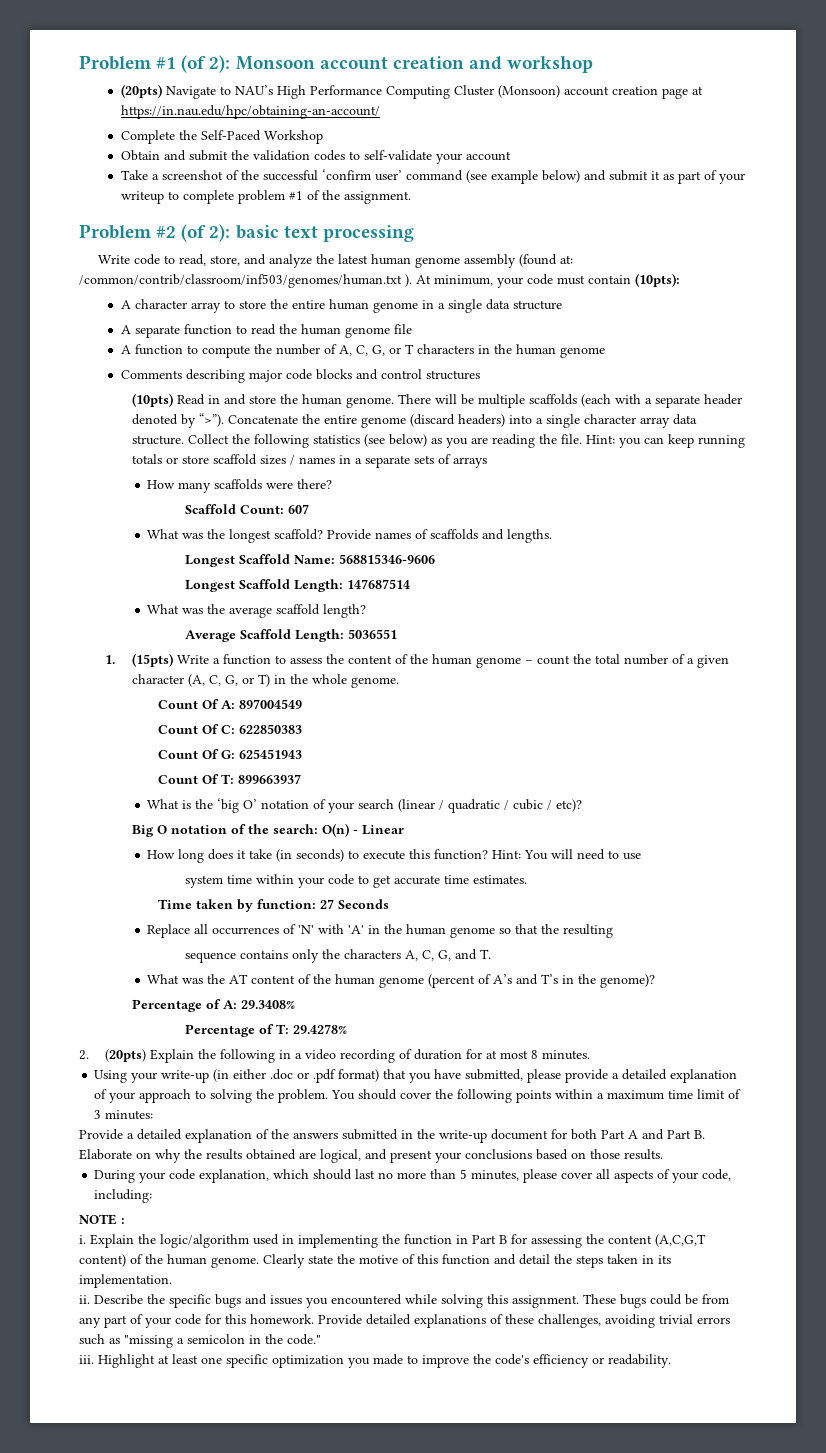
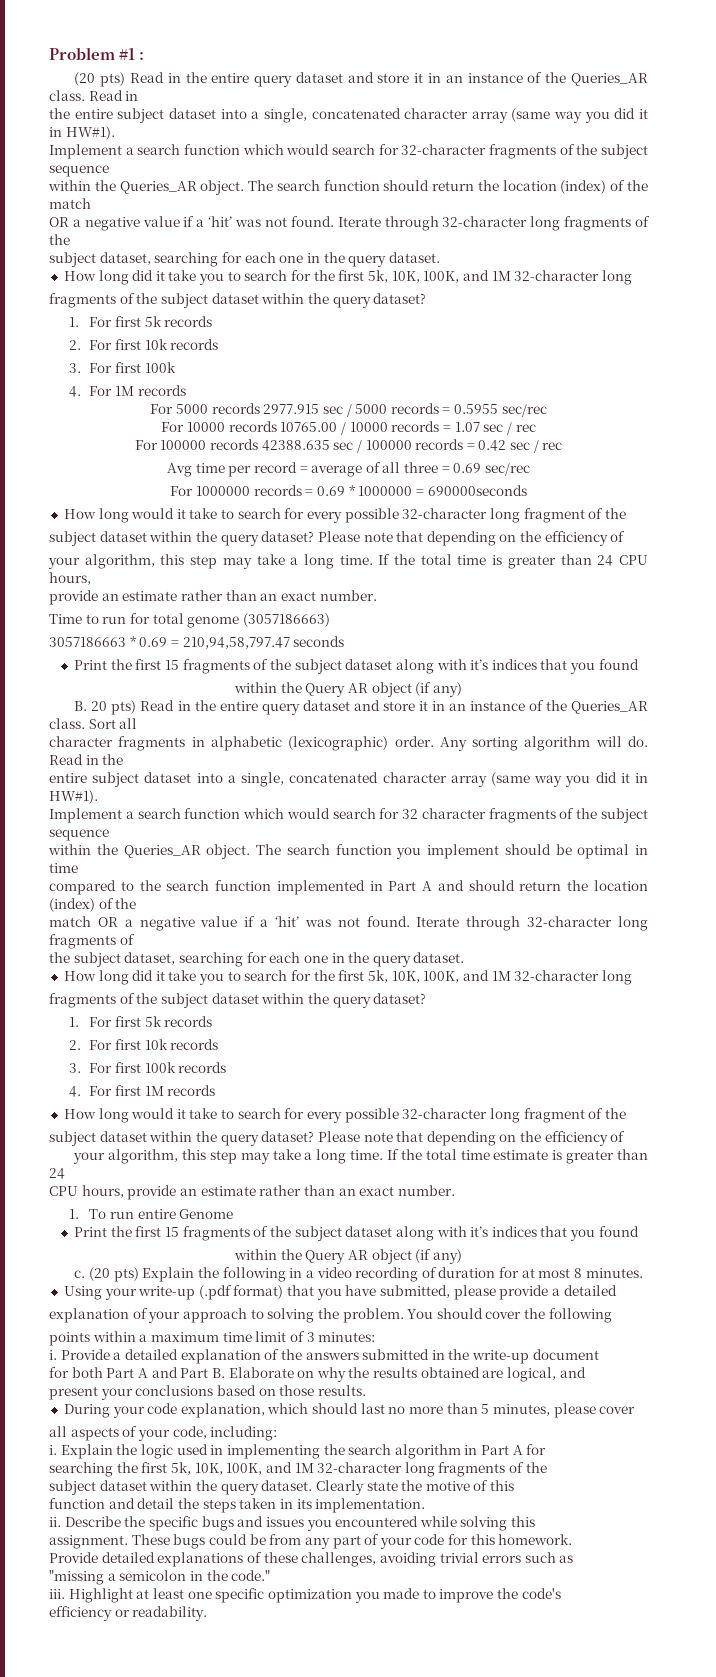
[181,55,594,73] [120,84,703,99] [120,105,380,119] [120,130,323,144] [120,150,511,164] [120,169,745,184] [120,190,411,204] [79,224,414,242] [97,254,573,268] [79,273,680,288] [120,299,562,313] [120,324,412,338] [120,344,605,358] [120,369,480,383] [131,393,742,408] [131,413,697,428] [131,434,745,448] [131,454,487,468] [147,479,333,493] [184,504,309,514] [147,529,553,543] [184,554,435,567] [184,579,410,592] [147,604,367,618] [184,629,397,642] [105,653,729,668] [131,674,399,688] [158,699,303,709] [158,724,303,734] [158,749,303,759] [158,774,302,784] [147,798,583,813] [131,823,404,837] [147,849,642,863] [184,874,527,888] [158,899,390,912] [147,924,614,938] [184,949,491,963] [147,974,656,988] [131,999,295,1012] [184,1024,347,1037] [79,1049,147,1062] (of 2): Monsoon account creation and workshop // (20pts) Navigate to NAU’s High Performance Computing Cluster (Monsoon) account creation page at https://in.nau.edu/hpc/obtaining-an-account/ // Complete the Self-Paced Workshop // Obtain and submit the validation codes to self-validate your account // Take a screenshot of the successful ‘confirm user’ command (see example below) and submit it as part of your writeup to complete problem #1 of the assignment. // Problem #2 (of 2): basic text processing // Write code to read, store, and analyze the latest human genome assembly (found at: /common/contrib/classroom/inf503/genomes/human.txt ). At minimum, your code must contain (10pts): // A character array to store the entire human genome in a single data structure // A separate function to read the human genome file // A function to compute the number of A, C, G, or T characters in the human genome // Comments describing major code blocks and control structures // (10pts) Read in and store the human genome. There will be multiple scaffolds (each with a separate header denoted by “>”). Concatenate the entire genome (discard headers) into a single character array data structure. Collect the following statistics (see below) as you are reading the file. Hint: you can keep running totals or store scaffold sizes / names in a separate sets of arrays // How many scaffolds were there? // Scaffold Count: 607 // What was the longest scaffold? Provide names of scaffolds and lengths. // Longest Scaffold Name: 568815346-9606 // Longest Scaffold Length: 147687514 // What was the average scaffold length? // Average Scaffold Length: 5036551 // 1. (15pts) Write a function to assess the content of the human genome – count the total number of a given character (A, C, G, or T) in the whole genome. // Count Of A: 897004549 // Count Of C: 622850383 // Count Of G: 625451943 // Count Of T: 899663937 // What is the ‘big O’ notation of your search (linear / quadratic / cubic / etc)? // Big O notation of the search: O(n) - Linear // How long does it take (in seconds) to execute this function? Hint: You will need to use // system time within your code to get accurate time estimates. // Time taken by function: 27 Seconds // Replace all occurrences of 'N' with 'A' in the human genome so that the resulting // sequence contains only the characters A, C, G, and T. // What was the AT content of the human genome (percent of A’s and T’s in the genome)? // Percentage of A: 29.3408% // Percentage of T: 29.4278% // 2. (20pts) -> [139,52,145,60] [74,72,648,87] [49,90,139,101] [49,108,648,123] [49,126,115,140] [49,144,648,159] [49,165,109,177] [48,180,648,195] [49,198,91,209] [49,216,651,231] [49,234,70,245] [49,252,440,267] [63,270,632,285] [49,293,427,308] [69,316,213,327] [69,339,219,350] [69,362,176,373] [69,385,186,397] [150,403,547,417] [161,421,536,435] [134,439,563,453] [166,462,531,477] [170,485,527,496] [63,508,626,523] [49,531,626,546] [48,554,648,569] [49,572,91,585] [49,590,377,605] [49,613,330,628] [49,636,345,649] [74,659,639,674] [234,682,462,697] [74,700,648,715] [49,718,138,729] [49,736,648,751] [49,754,124,765] [49,772,648,787] [49,790,98,804] [49,808,648,823] [49,829,109,841] [48,844,648,859] [49,863,78,873] [49,880,648,895] [49,898,137,912] [49,916,648,931] [49,934,135,949] [49,952,465,967] [63,970,632,985] [49,993,427,1008] [69,1016,213,1027] [69,1039,219,1050] [69,1062,227,1073] [69,1085,216,1097] [63,1108,626,1123] [49,1131,626,1146] [73,1149,648,1164] [49,1168,65,1179] [49,1185,455,1200] [69,1209,234,1219] [74,1226,639,1241] [234,1249,462,1264] [74,1267,139,1282] : // (20 pts) Read in the entire query dataset and store it in an instance of the Queries_AR class. Read in // the entire subject dataset into a single, concatenated character array (same way you did it in HW#1). // Implement a search function which would search for 32-character fragments of the subject sequence // within the Queries_AR object. The search function should return the location (index) of the match // OR a negative value if a ‘hit’ was not found. Iterate through 32-character long fragments of the // subject dataset, searching for each one in the query dataset. // How long did it take you to search for the first 5k, 10K, 100K, and 1M 32-character long // fragments of the subject dataset within the query dataset? // 1. For first 5k records // 2. For first 10k records // 3. For first 100k // 4. For 1M records // For 5000 records 2977.915 sec / 5000 records = 0.5955 sec/rec // For 10000 records 10765.00 / 10000 records = 1.07 sec / rec // For 100000 records 42388.635 sec / 100000 records = 0.42 sec / rec // Avg time per record = average of all three = 0.69 sec/rec // For 1000000 records = 0.69 * 1000000 = 690000seconds // How long would it take to search for every possible 32-character long fragment of the // subject dataset within the query dataset? Please note that depending on the efficiency of // your algorithm, this step may take a long time. If the total time is greater than 24 CPU hours, // provide an estimate rather than an exact number. // Time to run for total genome (3057186663) // 3057186663 * 0.69 = 210,94,58,797.47 seconds // Print the first 15 fragments of the subject dataset along with it’s indices that you found // within the Query AR object (if any) // B. 20 pts) Read in the entire query dataset and store it in an instance of the Queries_AR class. Sort all // character fragments in alphabetic (lexicographic) order. Any sorting algorithm will do. Read in the // entire subject dataset into a single, concatenated character array (same way you did it in HW#1). // Implement a search function which would search for 32 character fragments of the subject sequence // within the Queries_AR object. The search function you implement should be optimal in time // compared to the search function implemented in Part A and should return the location (index) of the // match OR a negative value if a ‘hit’ was not found. Iterate through 32-character long fragments of // the subject dataset, searching for each one in the query dataset. // How long did it take you to search for the first 5k, 10K, 100K, and 1M 32-character long // fragments of the subject dataset within the query dataset? // 1. For first 5k records // 2. For first 10k records // 3. For first 100k records // 4. For first 1M records // How long would it take to search for every possible 32-character long fragment of the // subject dataset within the query dataset? Please note that depending on the efficiency of // your algorithm, this step may take a long time. If the total time estimate is greater than 24 // CPU hours, provide an estimate rather than an exact number. // 1. To run entire Genome // Print the first 15 fragments of the subject dataset along with it’s indices that you found // within the Query AR object (if any) // c. (20 pts)
[213,1069,337,1083] (in either .doc or .pdf -> [198,1285,232,1300] (.pdf
(668, 1074) none -> (617, 1290) //
(513, 1096) none -> (612, 1315) //
(154, 1115) none -> [49,1350,57,1360] i.
(548, 1134) none -> (599, 1354) //
(387, 1154) none -> (586, 1372) //
(593, 1175) none -> (636, 1410) //
[79,1214,125,1225] // NOTE : -> (278, 1433) none
[160,1234,249,1248] logic/algorithm -> [140,1444,173,1459] logic
[404,1234,706,1248] [79,1254,259,1268] function in Part B for assessing the content (A,C,G,T content) of the human genome. -> [348,1444,547,1459] [49,1462,547,1477] [49,1480,313,1495] search algorithm in Part A for // searching the first 5k, 10K, 100K, and 1M 32-character long fragments of the // subject dataset within the query dataset.
(438, 1259) none -> (515, 1485) //
(508, 1299) none -> (536, 1521) //
(314, 1319) none -> (573, 1539) //
(120, 1341) none -> (574, 1559) //
(529, 1359) none -> (561, 1593) //

